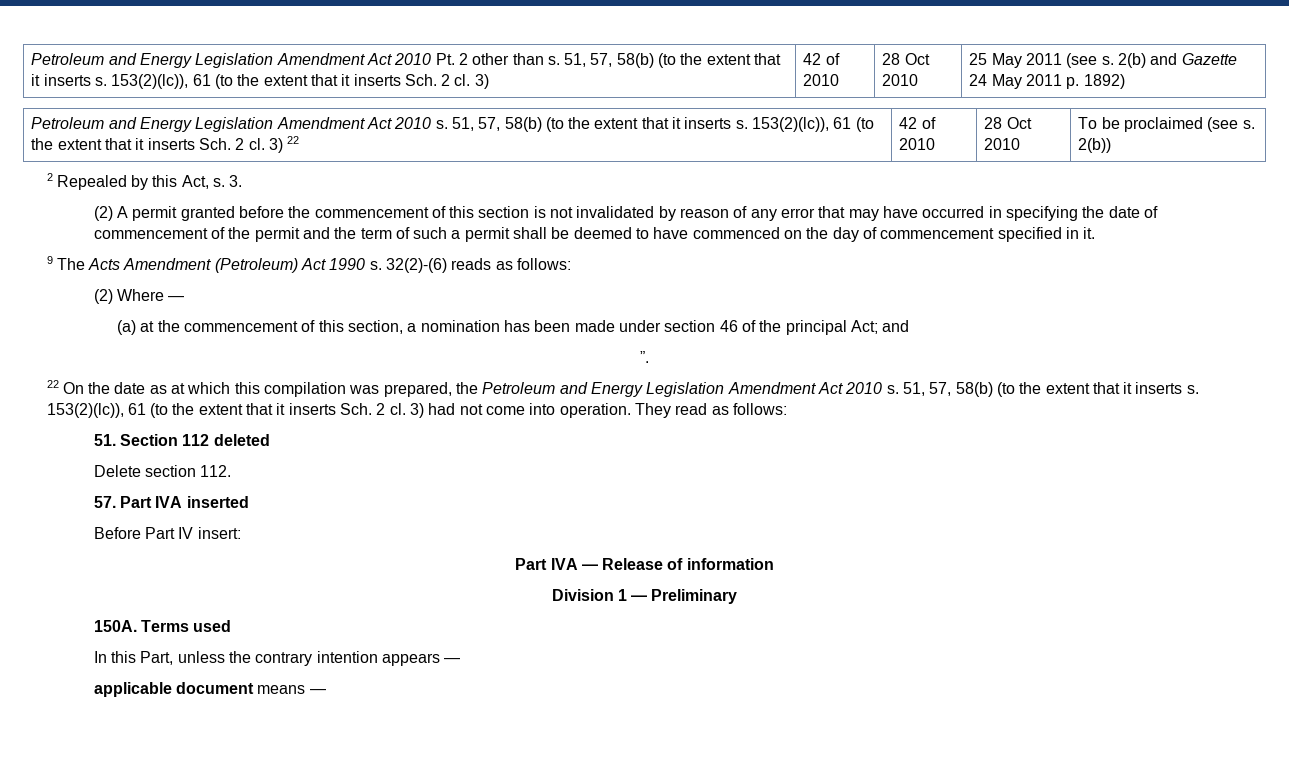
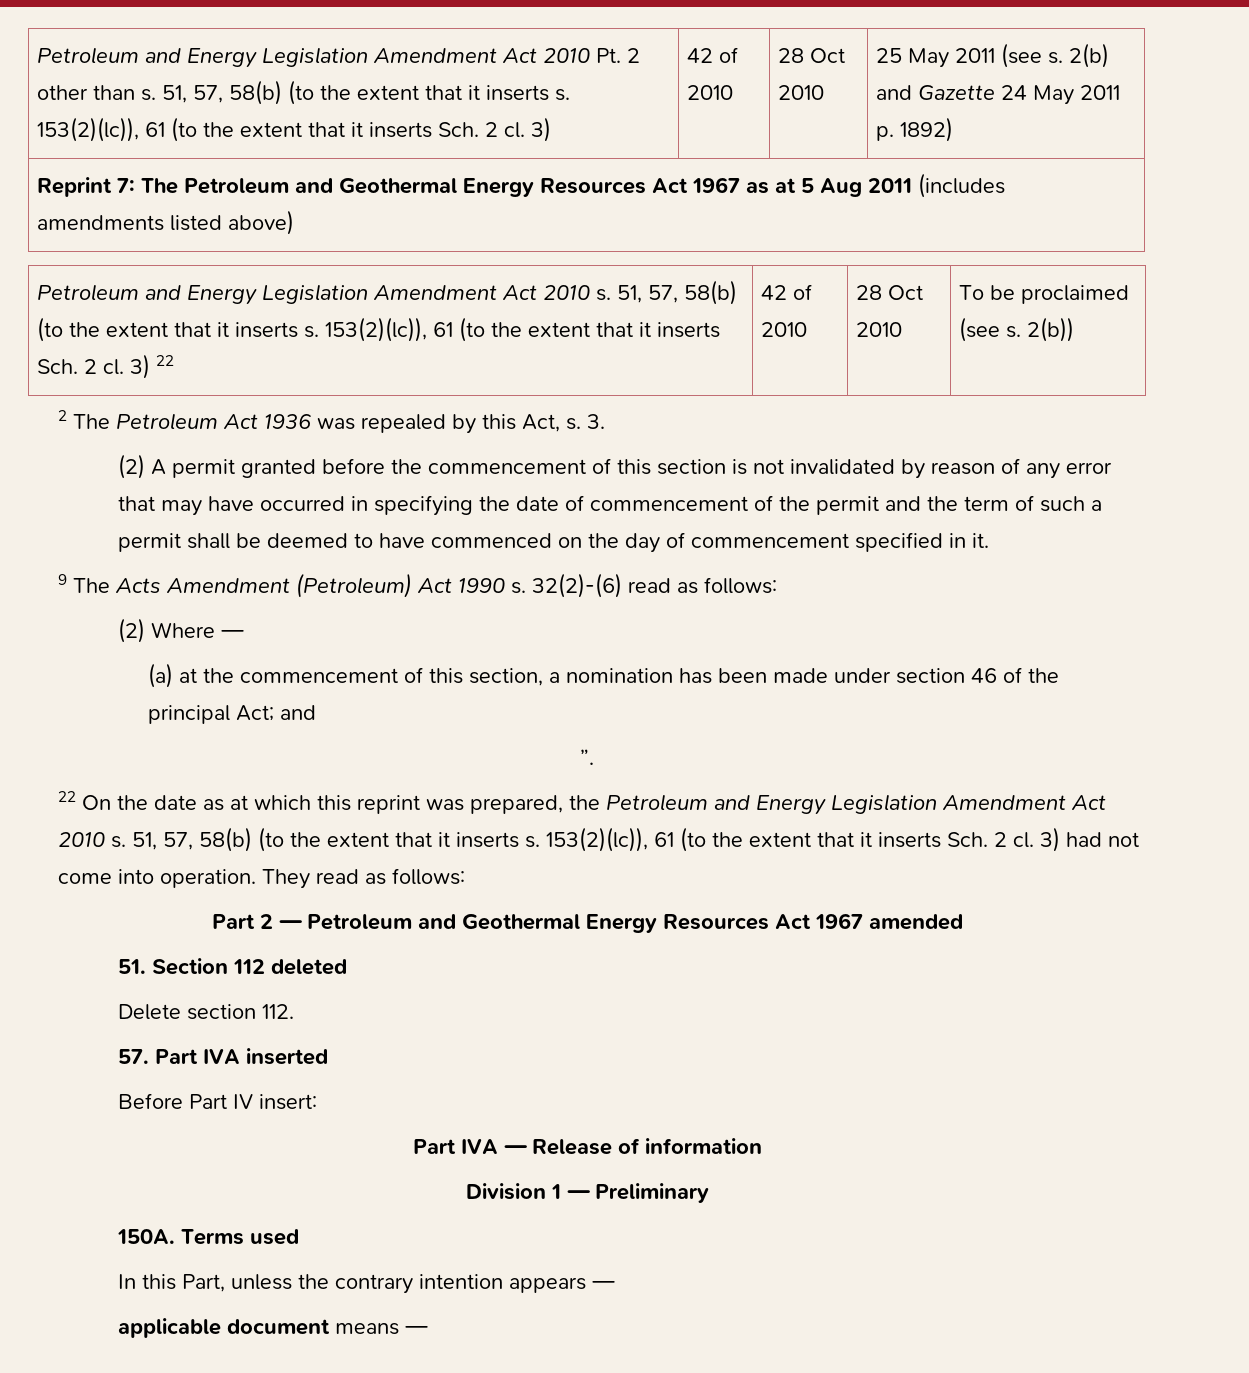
(1125, 81) none -> [36,173,1005,198] [36,210,294,235] // Reprint 7: The Petroleum and Geothermal Energy Resources Act 1967 as at 5 Aug 2011 (includes amendments listed above)
[56,175,127,190] Repealed -> [72,413,446,433] The Petroleum Act 1936 was repealed
[451,258,492,270] reads -> [627,578,671,593] read
[264,382,347,397] compilation -> [356,795,420,814] reprint
(787, 409) none -> [211,913,963,933] // Part 2 — Petroleum and Geothermal Energy Resources Act 1967 amended

